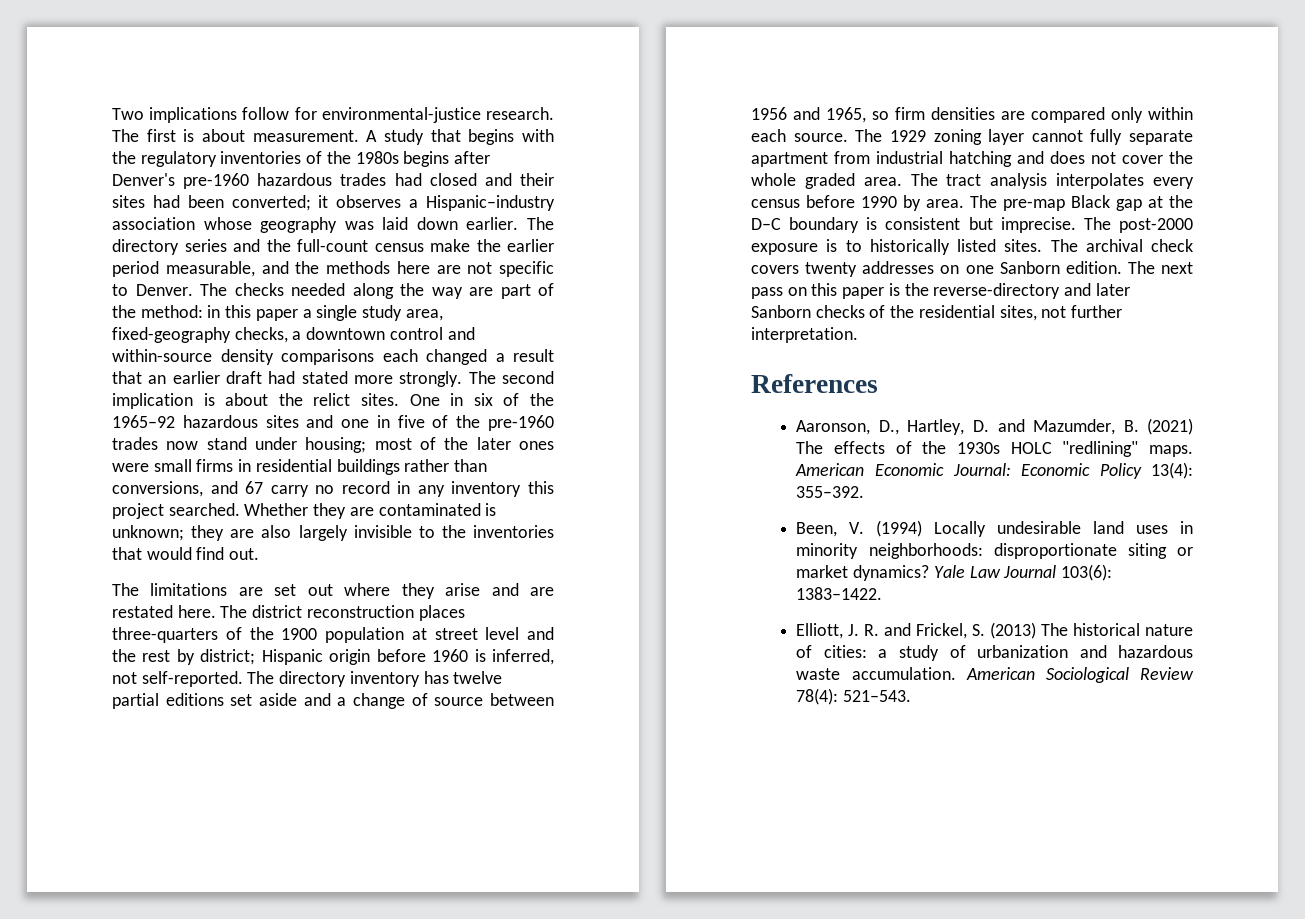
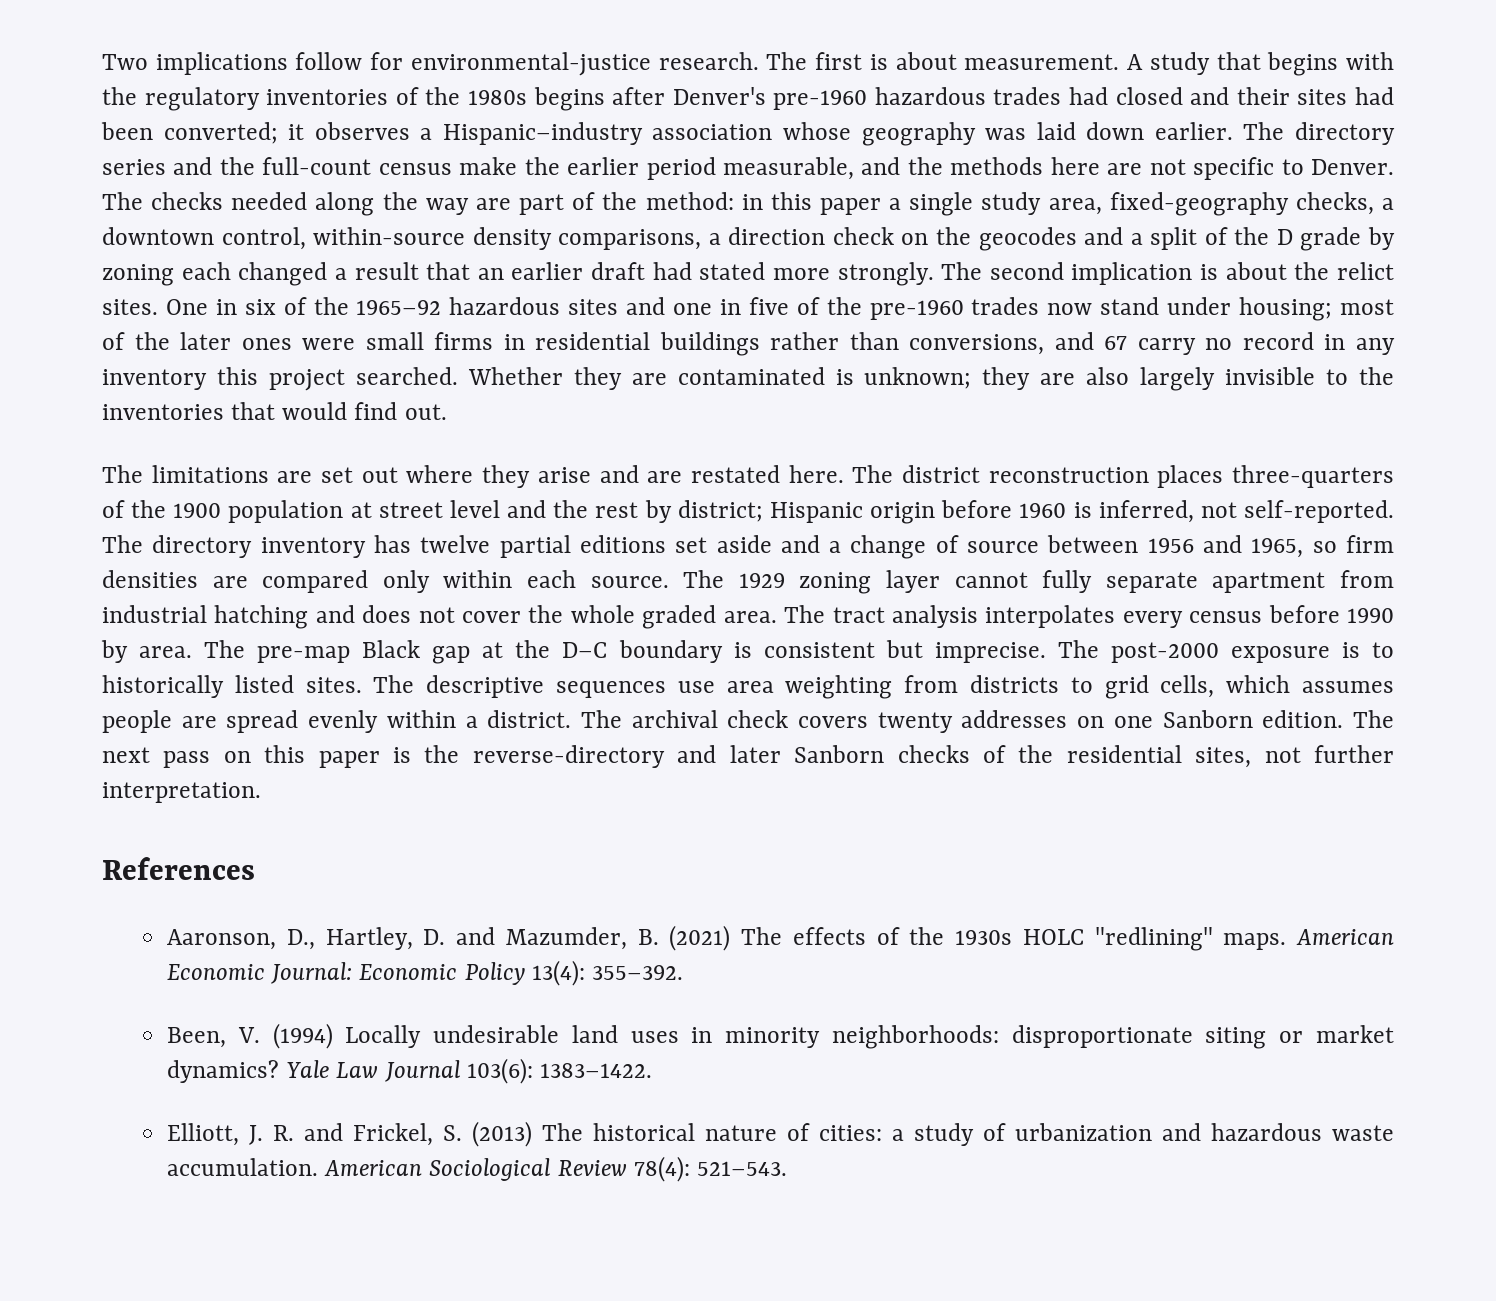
[389,327,475,340] [112,349,374,365] control and within-source density comparisons -> [221,227,1396,251] [102,264,174,286] control, within-source density comparisons, a direction check on the geocodes and a split of the D grade by zoning
(1078, 245) none -> [426,675,1394,699] [102,710,622,733] descriptive sequences use area weighting from districts to grid cells, which assumes people are spread evenly within a district. The

